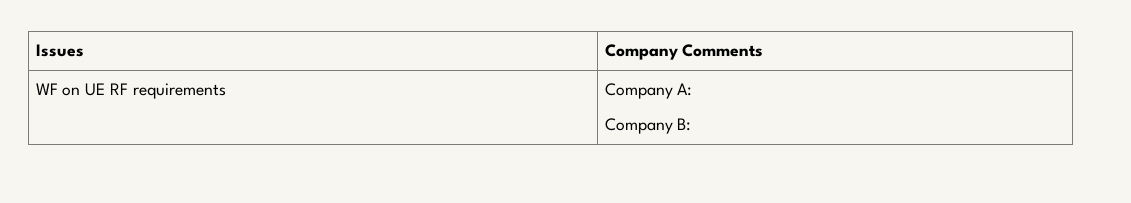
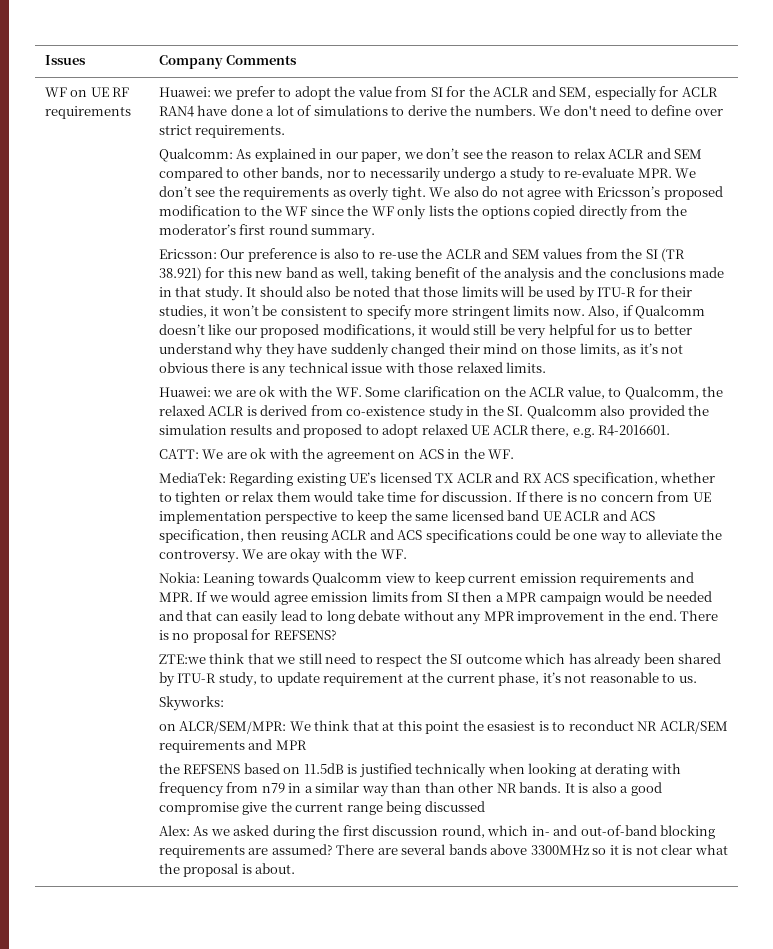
[604,83,693,99] [604,118,692,134] Company A: // Company B: -> [158,86,718,101] [158,105,723,117] [158,125,286,138] [158,148,703,162] [158,167,697,182] [158,186,723,201] [158,205,687,220] [158,224,376,239] [158,248,686,262] [158,267,725,282] [158,286,693,301] [158,305,706,320] [158,324,692,339] [158,343,684,358] [158,362,547,377] [158,386,724,400] [158,405,710,420] [158,424,671,438] [158,448,515,462] [158,472,716,486] [158,491,711,505] [158,510,656,524] [158,529,723,544] [158,548,407,563] [158,572,694,586] [158,591,713,605] [158,610,719,625] [158,629,337,643] [158,653,722,668] [158,672,697,687] [158,696,224,711] [158,720,728,734] [158,739,307,753] [158,763,681,778] [158,782,662,797] [158,801,485,815] [158,825,716,839] [158,844,728,858] [158,863,296,877] Huawei: we prefer to adopt the value from SI for the ACLR and SEM, especially for ACLR RAN4 have done a lot of simulations to derive the numbers. We don't need to define over strict requirements. // Qualcomm: As explained in our paper, we don’t see the reason to relax ACLR and SEM compared to other bands, nor to necessarily undergo a study to re-evaluate MPR. We don’t see the requirements as overly tight. We also do not agree with Ericsson’s proposed modification to the WF since the WF only lists the options copied directly from the moderator’s first round summary. // Ericsson: Our preference is also to re-use the ACLR and SEM values from the SI (TR 38.921) for this new band as well, taking benefit of the analysis and the conclusions made in that study. It should also be noted that those limits will be used by ITU-R for their studies, it won’t be consistent to specify more stringent limits now. Also, if Qualcomm doesn’t like our proposed modifications, it would still be very helpful for us to better understand why they have suddenly changed their mind on those limits, as it’s not obvious there is any technical issue with those relaxed limits. // Huawei: we are ok with the WF. Some clarification on the ACLR value, to Qualcomm, the relaxed ACLR is derived from co-existence study in the SI. Qualcomm also provided the simulation results and proposed to adopt relaxed UE ACLR there, e.g. R4-2016601. // CATT: We are ok with the agreement on ACS in the WF. // MediaTek: Regarding existing UE’s licensed TX ACLR and RX ACS specification, whether to tighten or relax them would take time for discussion. If there is no concern from UE implementation perspective to keep the same licensed band UE ACLR and ACS specification, then reusing ACLR and ACS specifications could be one way to alleviate the controversy. We are okay with the WF. // Nokia: Leaning towards Qualcomm view to keep current emission requirements and MPR. If we would agree emission limits from SI then a MPR campaign would be needed and that can easily lead to long debate without any MPR improvement in the end. There is no proposal for REFSENS? // ZTE:we think that we still need to respect the SI outcome which has already been shared by ITU-R study, to update requirement at the current phase, it’s not reasonable to us. // Skyworks: // on ALCR/SEM/MPR: We think that at this point the esasiest is to reconduct NR ACLR/SEM requirements and MPR // the REFSENS based on 11.5dB is justified technically when looking at derating with frequency from n79 in a similar way than than other NR bands. It is also a good compromise give the current range being discussed // Alex: As we asked during the first discussion round, which in- and out-of-band blocking requirements are assumed? There are several bands above 3300MHz so it is not clear what the proposal is about.

